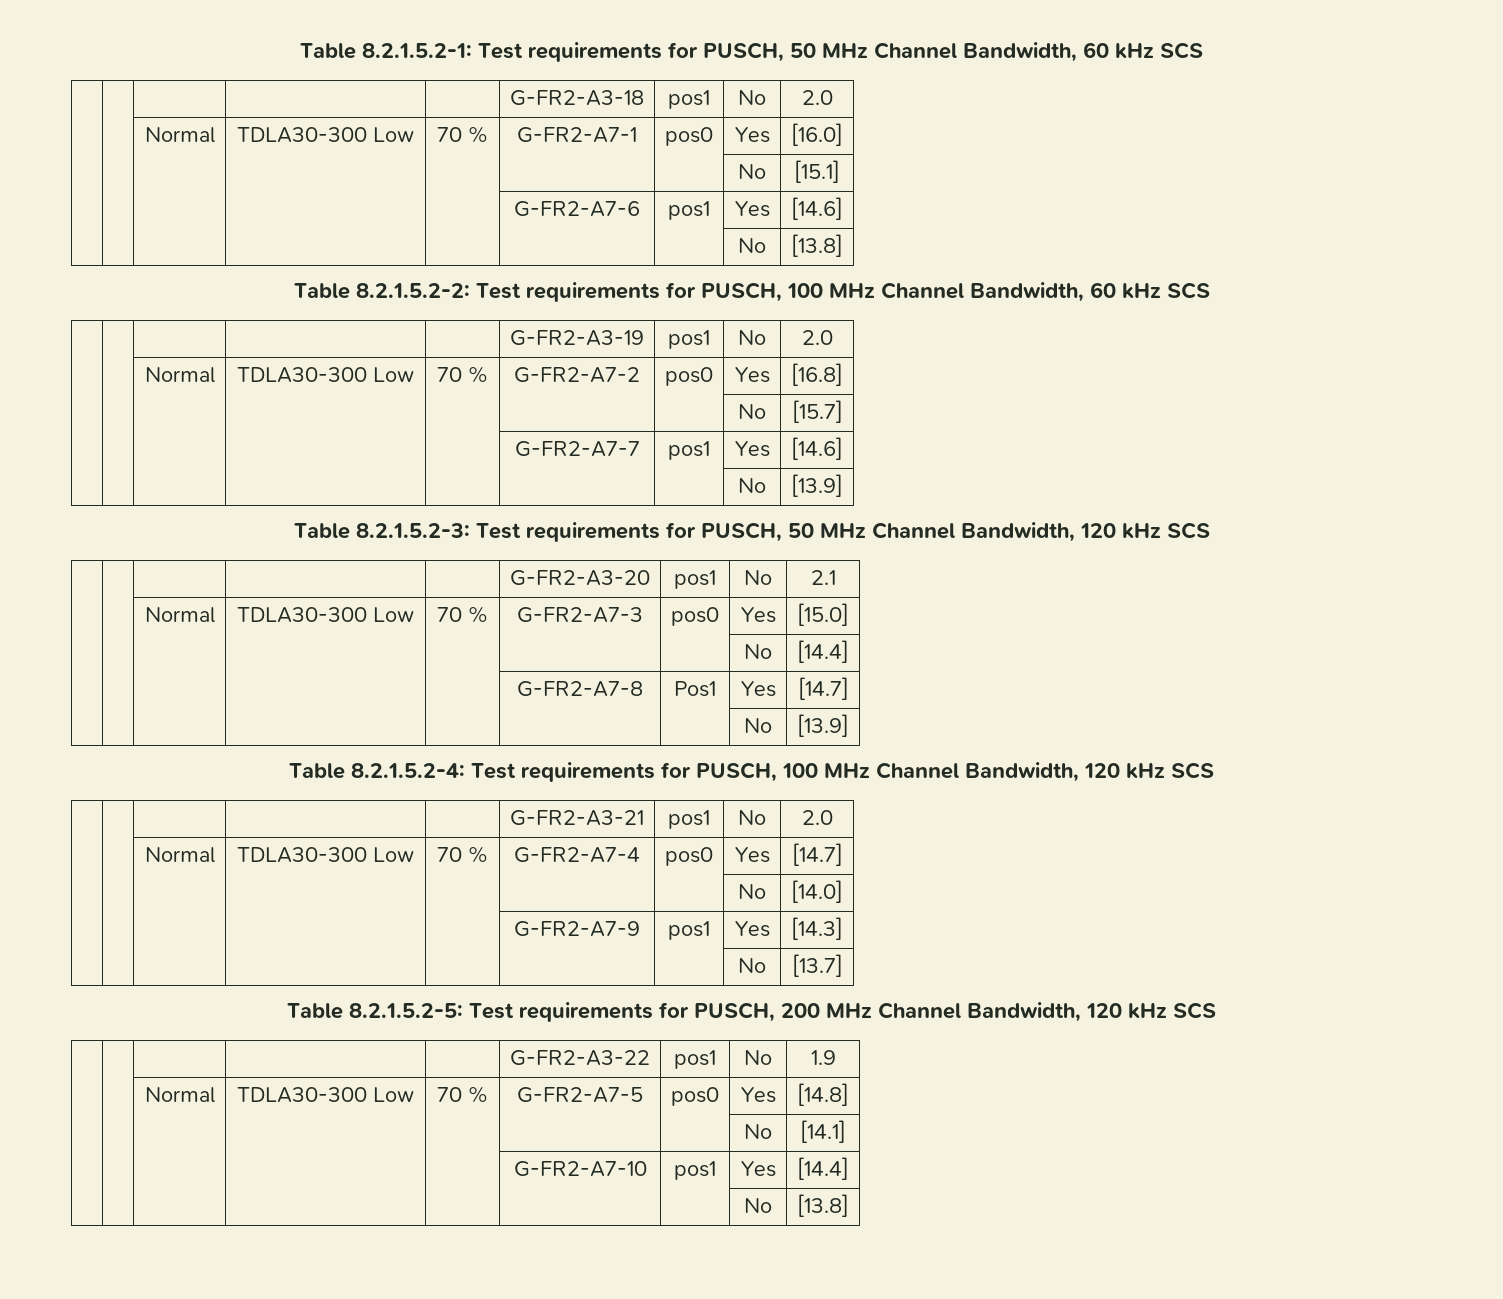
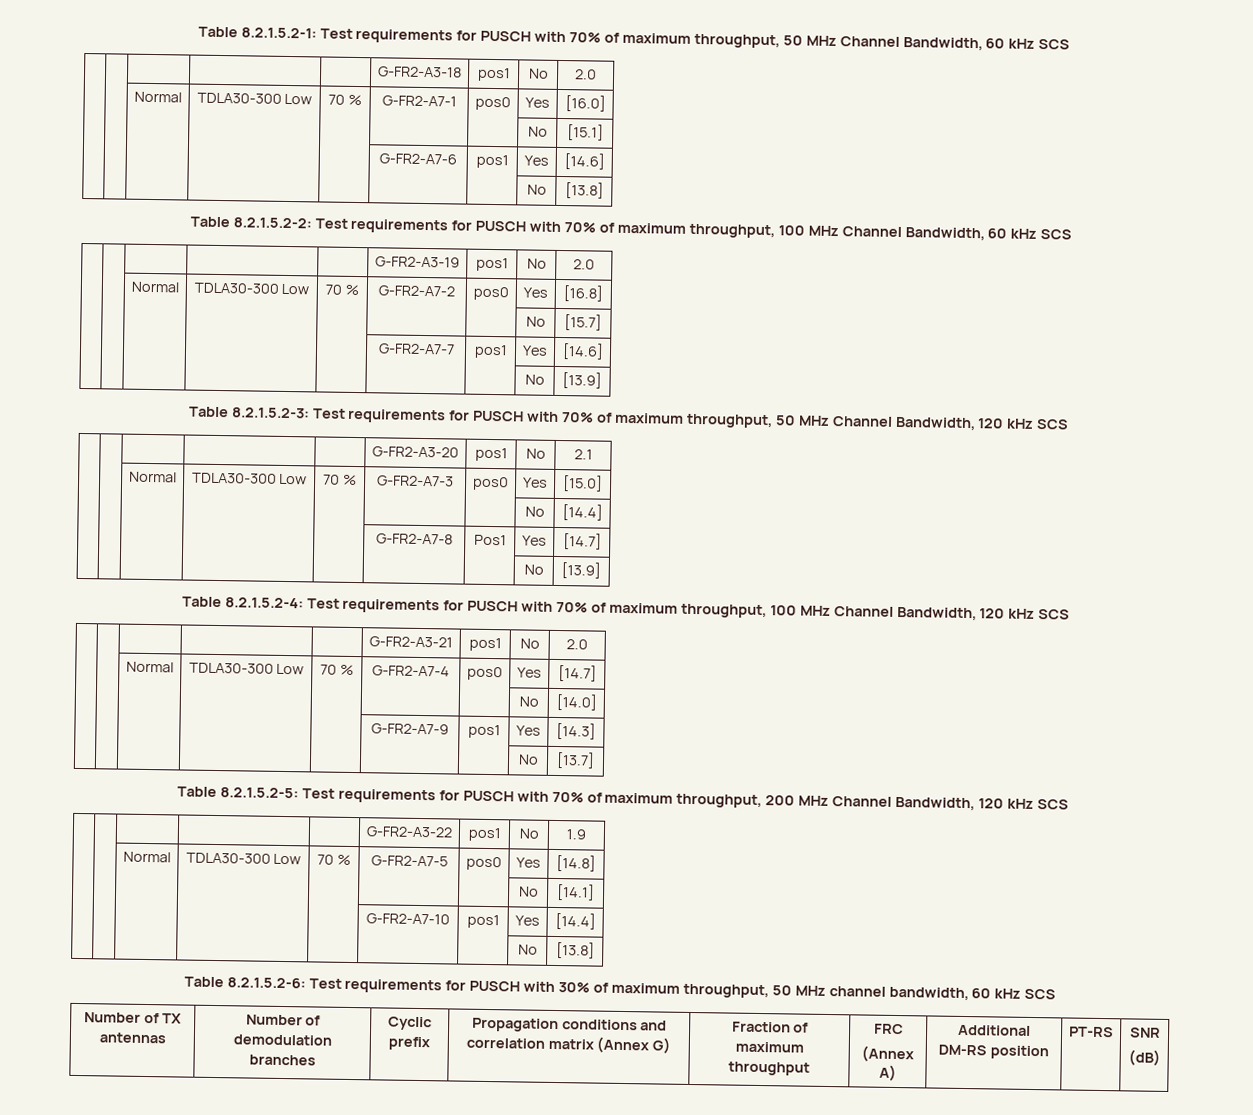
[703,42,784,62] PUSCH, -> [480,30,780,49] PUSCH with 70% of maximum throughput,
[700,282,782,302] PUSCH, -> [475,220,775,239] PUSCH with 70% of maximum throughput,
[700,522,782,542] PUSCH, -> [472,410,773,429] PUSCH with 70% of maximum throughput,
[696,762,777,782] PUSCH, -> [467,600,767,619] PUSCH with 70% of maximum throughput,
[694,1002,775,1022] PUSCH, -> [462,790,763,809] PUSCH with 70% of maximum throughput,
(849, 1205) none -> [183,976,1057,1001] [84,1012,182,1024] [98,1032,166,1044] [245,1014,322,1026] [232,1034,332,1046] [248,1054,316,1066] [388,1016,432,1031] [388,1036,430,1051] [471,1017,668,1033] [465,1036,672,1054] [731,1021,810,1033] [734,1041,804,1053] [728,1061,810,1076] [873,1023,904,1035] [861,1045,914,1063] [878,1064,897,1082] [958,1024,1031,1036] [938,1044,1049,1060] [1069,1026,1114,1038] [1129,1027,1161,1038] [1127,1049,1161,1066] // Table 8.2.1.5.2-6: Test requirements for PUSCH with 30% of maximum throughput, 50 MHz channel bandwidth, 60 kHz SCS // Number of TX antennas | Number of demodulation branches | Cyclic prefix | Propagation conditions and correlation matrix (Annex G) | Fraction of maximum throughput | FRC // (Annex A) | Additional DM-RS position | PT-RS | SNR // (dB)

